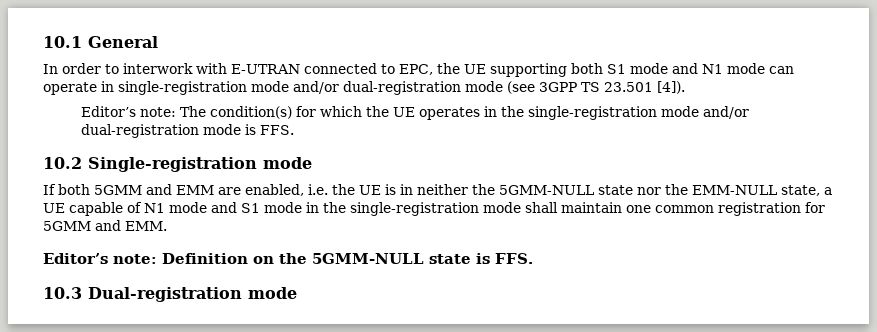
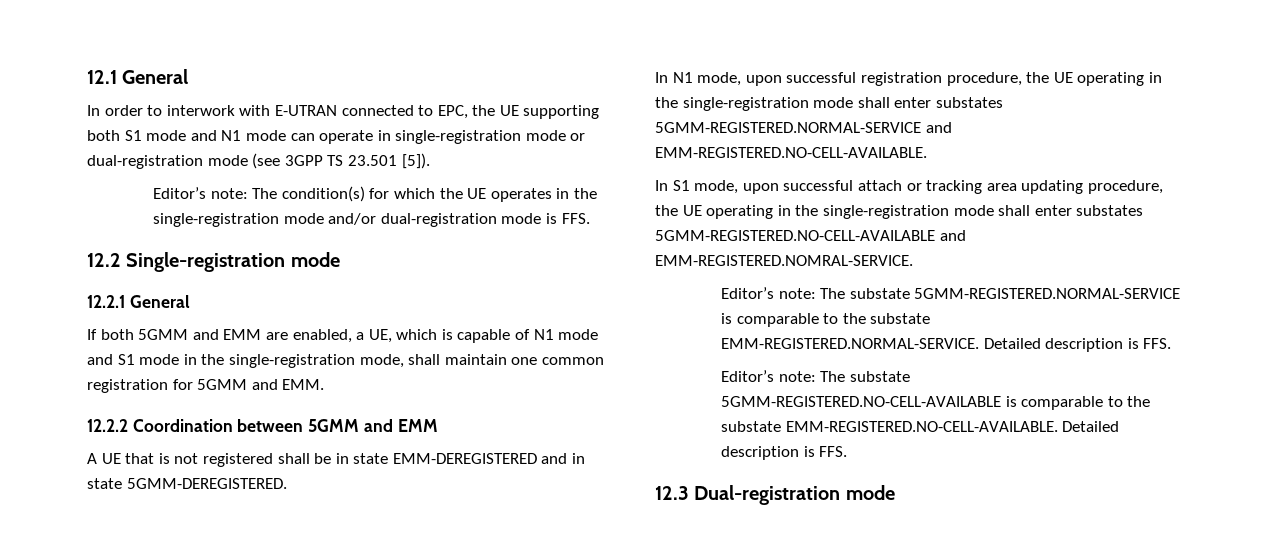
[43,36,82,48] 10.1 -> [87,70,117,84] 12.1
[293,81,339,94] and/or -> [570,133,586,141] or
[657,81,685,94] [4]). -> [401,153,430,169] [5]).
[43,157,82,169] 10.2 -> [87,253,121,267] 12.2
(312, 163) none -> [87,295,190,308] // 12.2.1 General
[308,184,832,196] [43,203,65,213] i.e. the UE is in neither the 5GMM-NULL state nor the EMM-NULL state, a UE -> [356,329,453,343] a UE, which is
[483,202,521,213] mode -> [359,354,404,368] mode,
[43,253,533,264] [43,287,82,299] Editor’s note: Definition on the 5GMM-NULL state is FFS. // 10.3 -> [87,419,438,432] [87,453,586,467] [87,478,287,489] [655,72,1162,86] [655,97,1003,111] [655,122,952,133] [655,147,927,158] [655,180,1163,194] [655,205,1144,219] [655,230,966,241] [655,255,913,266] [721,287,1181,299] [721,313,931,327] [721,338,1172,352] [721,370,910,382] [721,396,1151,410] [721,421,1120,432] [721,446,848,460] [655,486,689,500] 12.2.2 Coordination between 5GMM and EMM // A UE that is not registered shall be in state EMM-DEREGISTERED and in state 5GMM-DEREGISTERED. // In N1 mode, upon successful registration procedure, the UE operating in the single-registration mode shall enter substates 5GMM-REGISTERED.NORMAL-SERVICE and EMM-REGISTERED.NO-CELL-AVAILABLE. // In S1 mode, upon successful attach or tracking area updating procedure, the UE operating in the single-registration mode shall enter substates 5GMM-REGISTERED.NO-CELL-AVAILABLE and EMM-REGISTERED.NOMRAL-SERVICE. // Editor’s note: The substate 5GMM-REGISTERED.NORMAL-SERVICE is comparable to the substate EMM-REGISTERED.NORMAL-SERVICE. Detailed description is FFS. // Editor’s note: The substate 5GMM-REGISTERED.NO-CELL-AVAILABLE is comparable to the substate EMM-REGISTERED.NO-CELL-AVAILABLE. Detailed description is FFS. // 12.3

